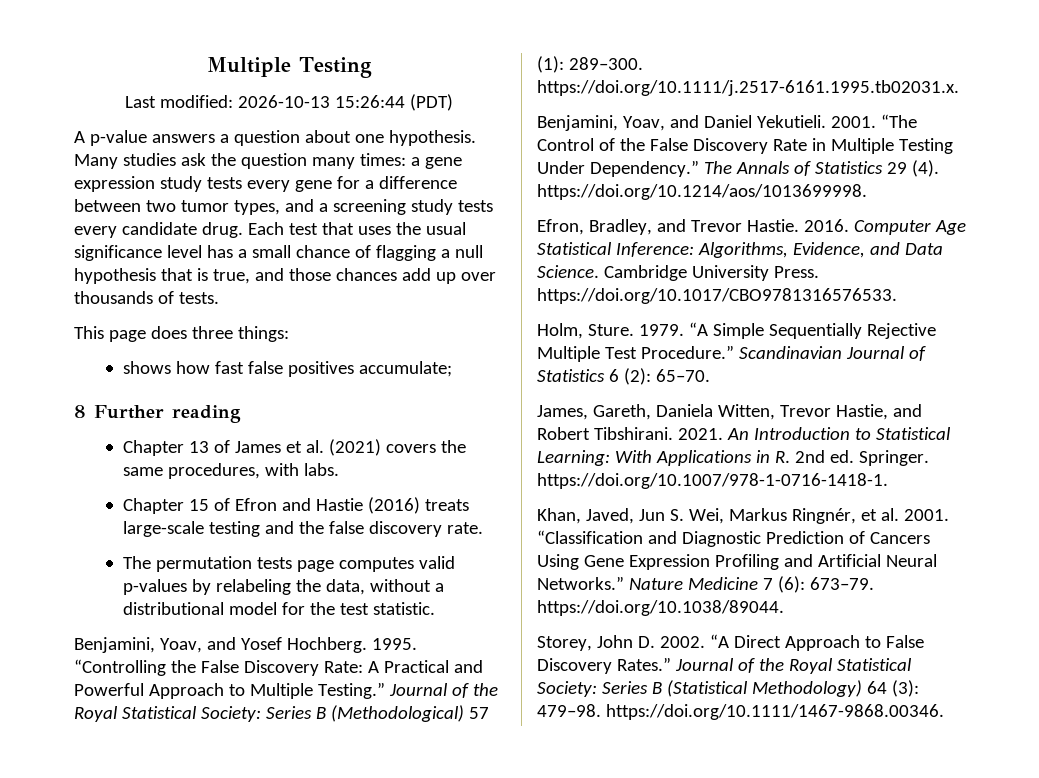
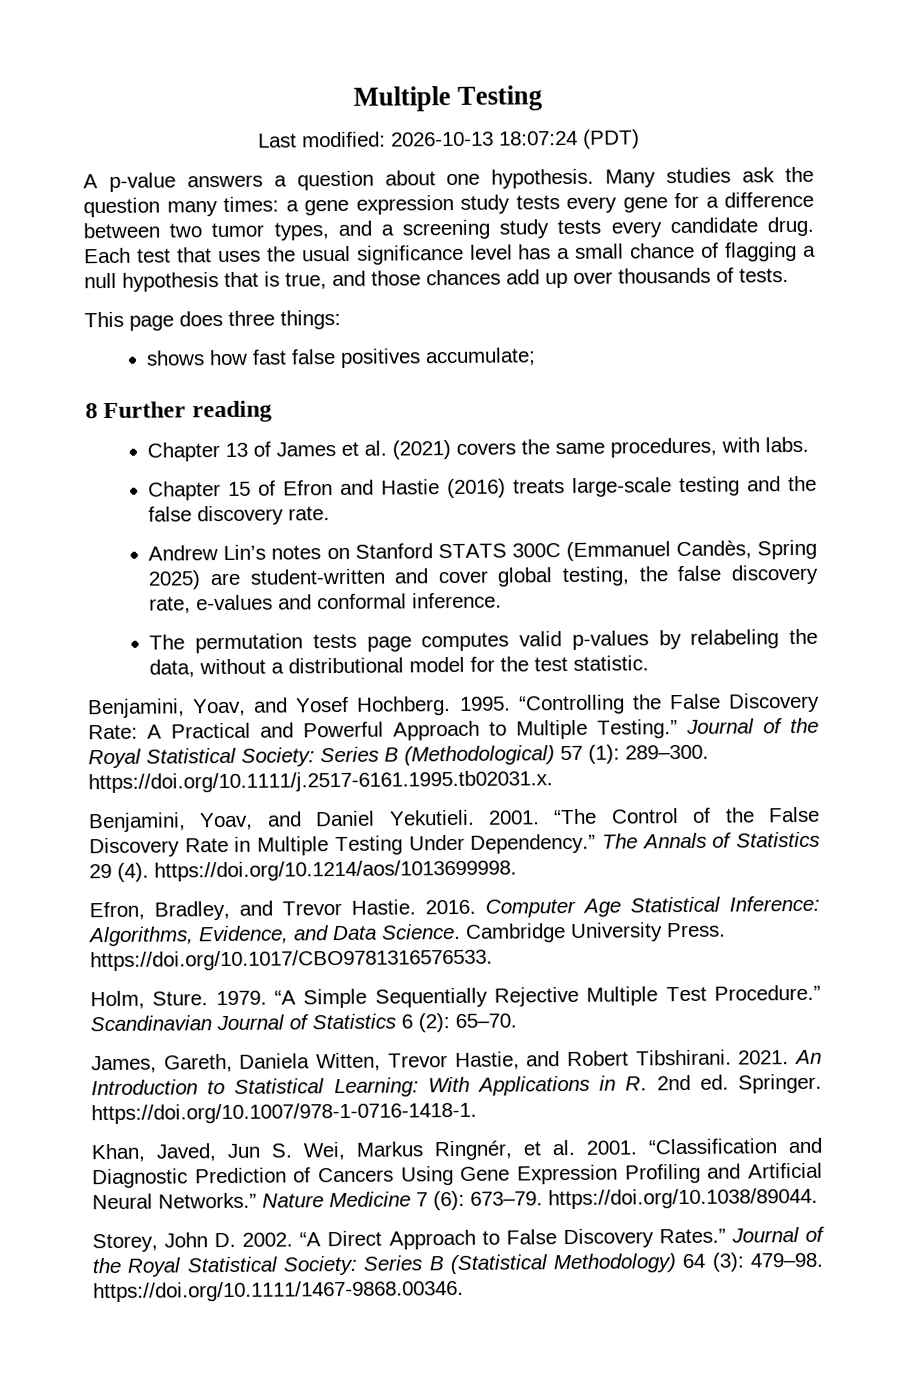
[334,95,405,108] 15:26:44 -> [498,130,578,146] 18:07:24
(483, 528) none -> [148,539,818,562] [148,564,819,590] [149,592,503,614] // Andrew Lin’s notes on Stanford STATS 300C (Emmanuel Candès, Spring 2025) are student-written and cover global testing, the false discovery rate, e-values and conformal inference.

